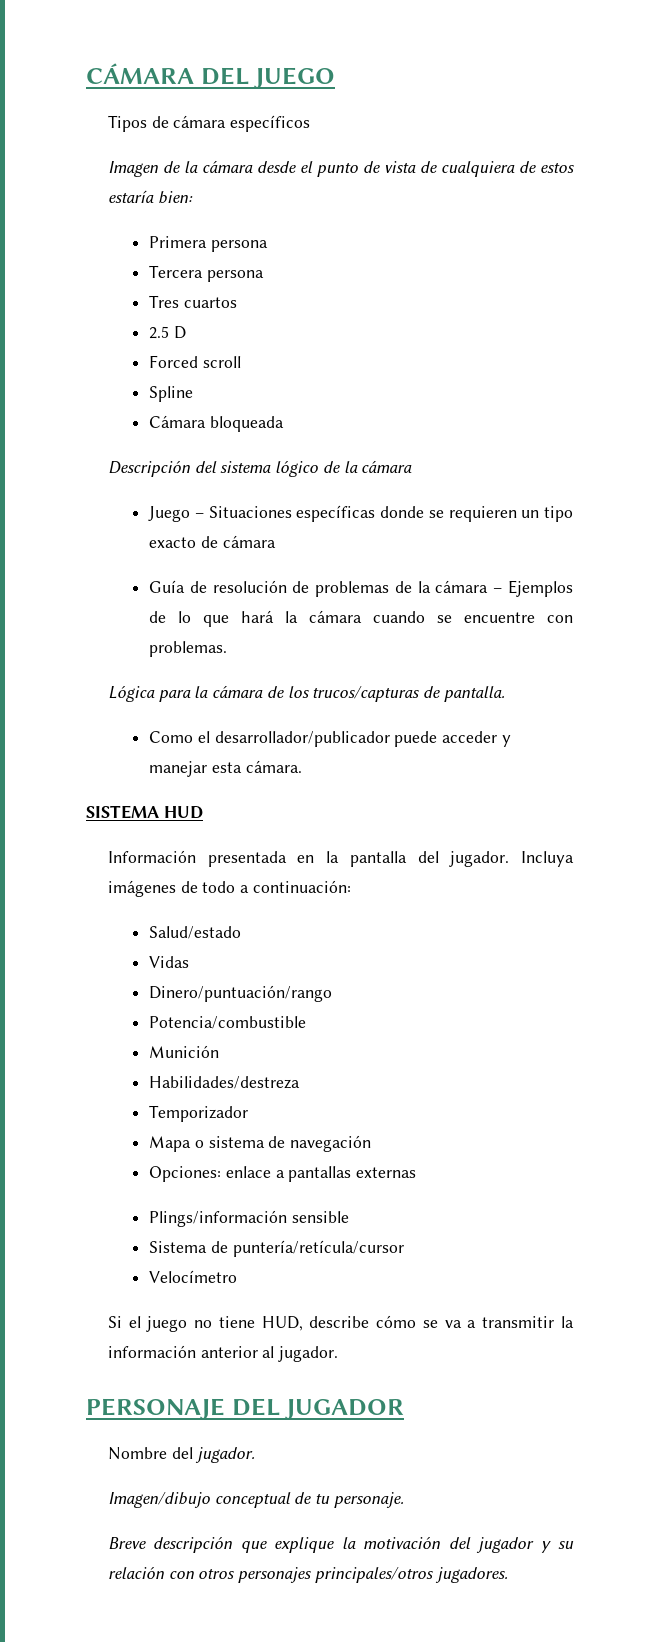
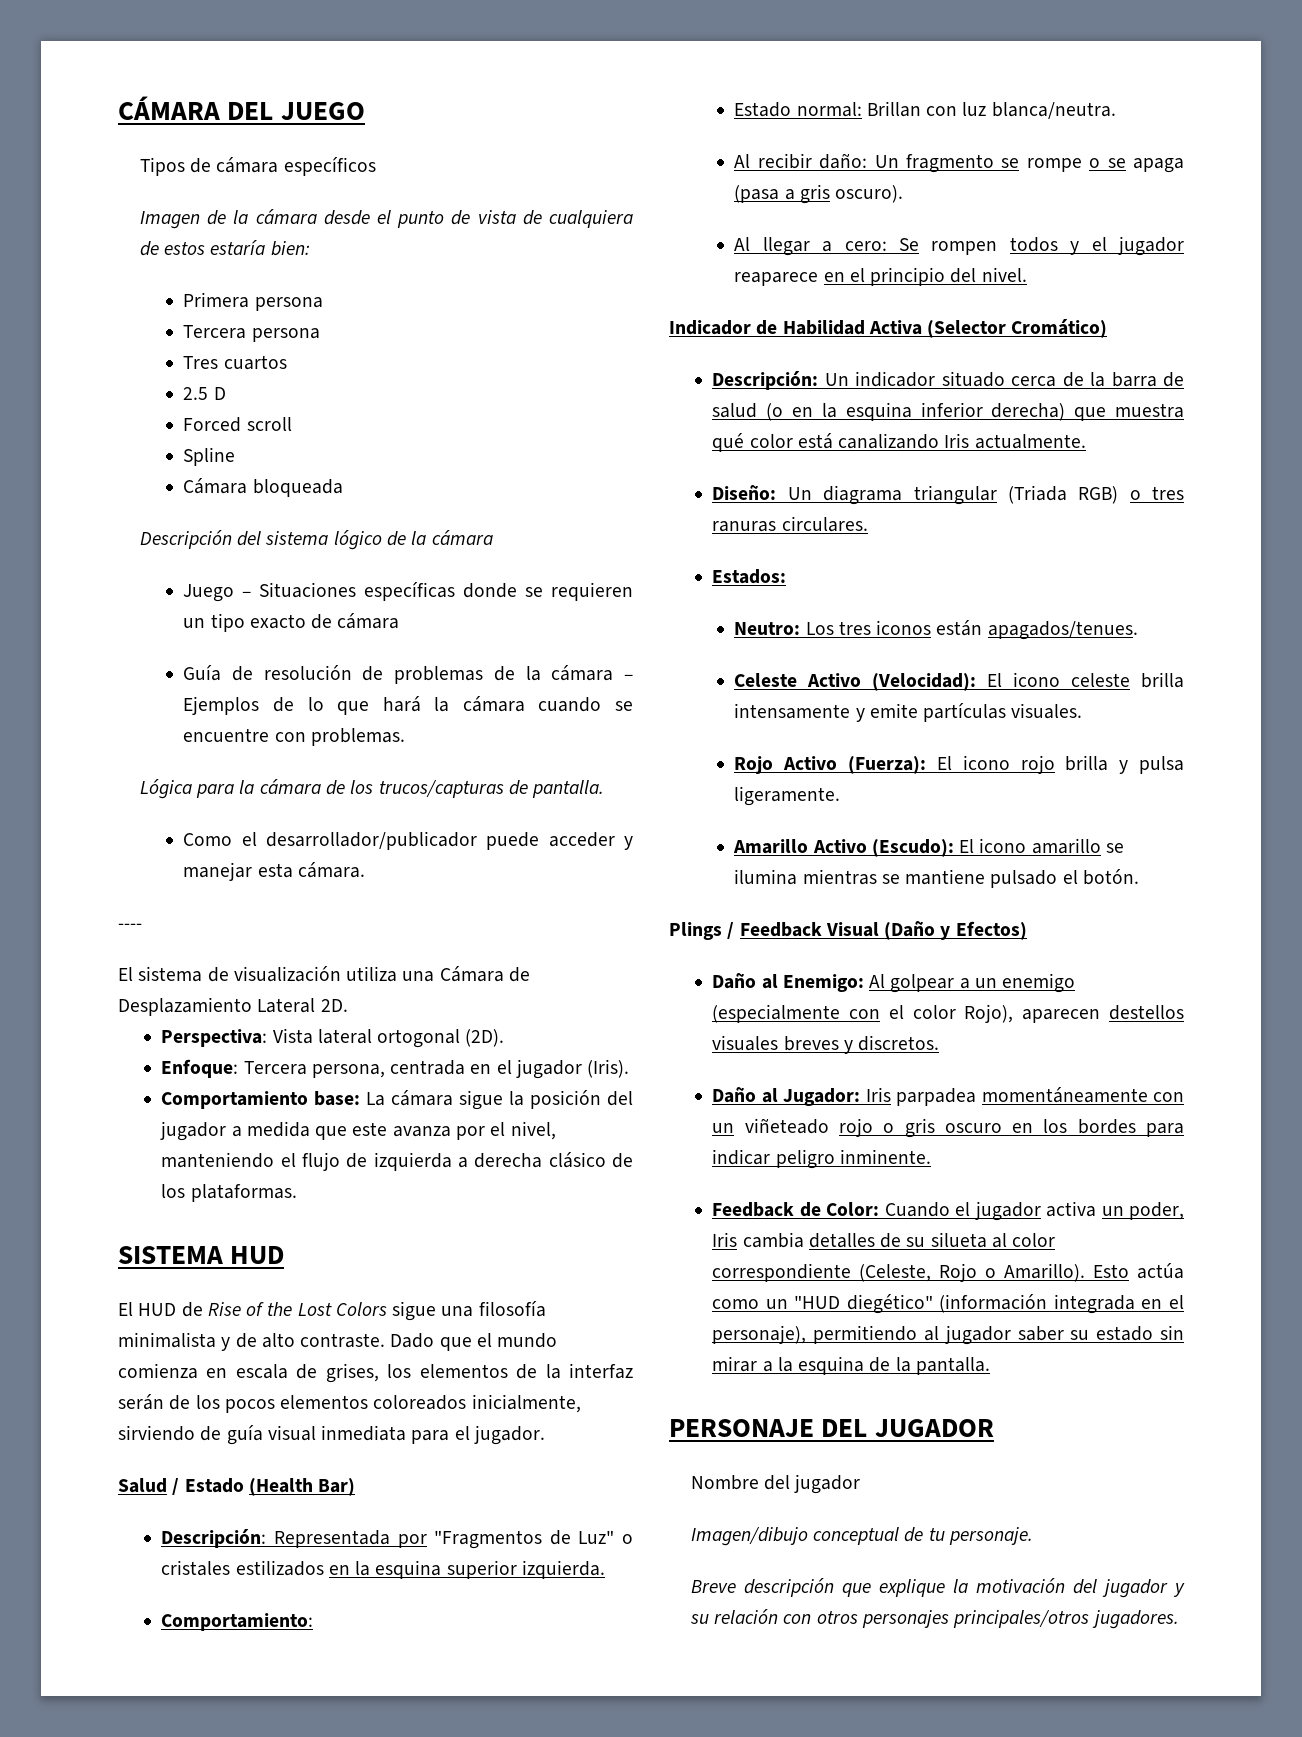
[86,805,203,819] [107,850,574,867] [107,880,351,897] [149,926,242,939] [149,956,190,968] [149,985,333,1002] [149,1016,307,1029] [149,1045,220,1058] [149,1076,301,1089] [149,1105,249,1122] [149,1135,371,1152] [149,1166,416,1182] [149,1210,349,1227] [149,1240,404,1257] [149,1270,238,1283] [107,1315,575,1332] [107,1345,339,1362] SISTEMA HUD // Información presentada en la pantalla del jugador. Incluya imágenes de todo a continuación: // Salud/estado // Vidas // Dinero/puntuación/rango // Potencia/combustible // Munición // Habilidades/destreza // Temporizador // Mapa o sistema de navegación // Opciones: enlace a pantallas externas // Plings/información sensible // Sistema de puntería/retícula/cursor // Velocímetro // Si el juego no tiene HUD, describe cómo se va a transmitir la información anterior al jugador. -> [118,923,142,929] [118,966,530,982] [118,997,348,1016] [161,1028,505,1048] [161,1059,630,1079] [161,1090,633,1110] [160,1121,556,1141] [161,1152,633,1171] [161,1184,297,1202] [118,1246,285,1264] [118,1301,546,1321] [118,1332,558,1351] [118,1363,634,1383] [118,1394,581,1413] [118,1425,545,1445] [118,1478,356,1496] [161,1529,633,1549] [161,1560,605,1579] [161,1613,314,1631] [734,101,1116,119] [734,153,1184,173] [734,184,904,204] [734,236,1184,256] [734,267,1027,286] [669,319,1108,338] [712,371,1184,390] [712,402,1184,421] [712,433,1086,452] [712,485,1184,505] [712,516,868,532] [712,569,787,584] [734,620,1138,640] [734,672,1184,691] [734,703,1083,722] [734,755,1184,774] [734,786,841,806] [733,838,1124,857] [734,869,1139,888] [669,921,1027,940] [712,973,1076,993] [712,1004,1184,1023] [712,1035,940,1054] [712,1087,1184,1106] [712,1118,1184,1138] [712,1149,931,1169] [712,1201,1184,1221] [712,1232,1056,1248] [712,1263,1184,1282] [712,1294,1184,1314] [712,1325,1184,1345] [712,1356,990,1375] ---- // El sistema de visualización utiliza una Cámara de Desplazamiento Lateral 2D. // Perspectiva: Vista lateral ortogonal (2D). // Enfoque: Tercera persona, centrada en el jugador (Iris). // Comportamiento base: La cámara sigue la posición del jugador a medida que este avanza por el nivel, manteniendo el flujo de izquierda a derecha clásico de los plataformas. // SISTEMA HUD // El HUD de Rise of the Lost Colors sigue una filosofía minimalista y de alto contraste. Dado que el mundo comienza en escala de grises, los elementos de la interfaz serán de los pocos elementos coloreados inicialmente, sirviendo de guía visual inmediata para el jugador. // Salud / Estado (Health Bar) // Descripción: Representada por "Fragmentos de Luz" o cristales estilizados en la esquina superior izquierda. // Comportamiento: // Estado normal: Brillan con luz blanca/neutra. // Al recibir daño: Un fragmento se rompe o se apaga (pasa a gris oscuro). // Al llegar a cero: Se rompen todos y el jugador reaparece en el principio del nivel. // Indicador de Habilidad Activa (Selector Cromático) // Descripción: Un indicador situado cerca de la barra de salud (o en la esquina inferior derecha) que muestra qué color está canalizando Iris actualmente. // Diseño: Un diagrama triangular (Triada RGB) o tres ranuras circulares. // Estados: // Neutro: Los tres iconos están apagados/tenues. // Celeste Activo (Velocidad): El icono celeste brilla intensamente y emite partículas visuales. // Rojo Activo (Fuerza): El icono rojo brilla y pulsa ligeramente. // Amarillo Activo (Escudo): El icono amarillo se ilumina mientras se mantiene pulsado el botón. // Plings / Feedback Visual (Daño y Efectos) // Daño al Enemigo: Al golpear a un enemigo (especialmente con el color Rojo), aparecen destellos visuales breves y discretos. // Daño al Jugador: Iris parpadea momentáneamente con un viñeteado rojo o gris oscuro en los bordes para indicar peligro inminente. // Feedback de Color: Cuando el jugador activa un poder, Iris cambia detalles de su silueta al color correspondiente (Celeste, Rojo o Amarillo). Esto actúa como un "HUD diegético" (información integrada en el personaje), permitiendo al jugador saber su estado sin mirar a la esquina de la pantalla.
[195,1447,256,1463] jugador. -> [794,1474,861,1494] jugador

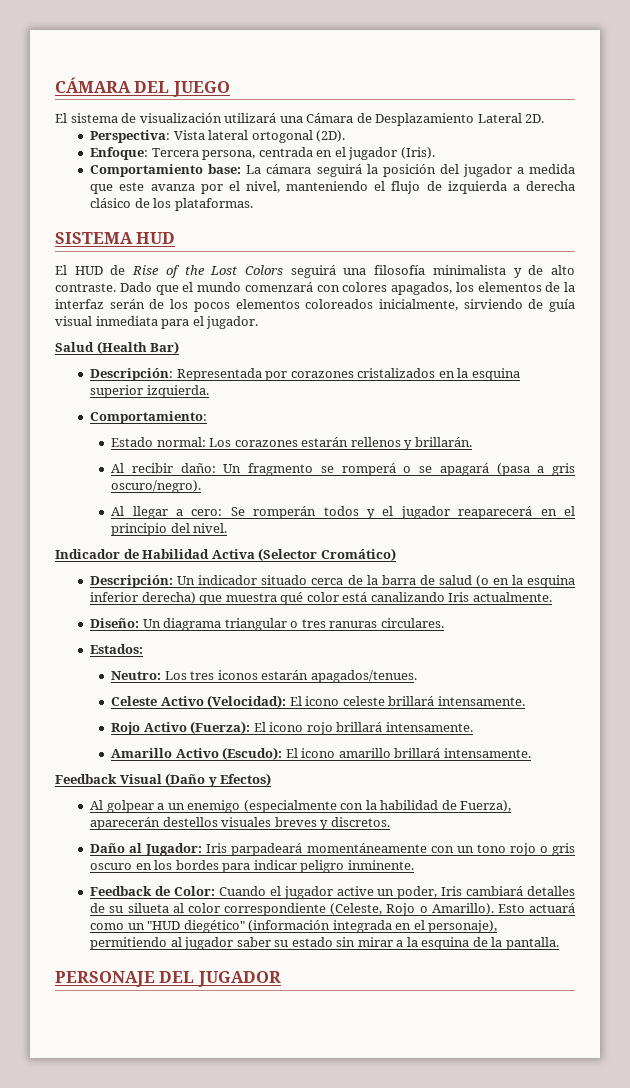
[139,157,376,176] [139,209,633,229] [139,240,310,256] [183,292,323,311] [183,325,320,342] [183,355,287,370] [183,387,226,400] [183,417,292,432] [183,447,236,466] [183,478,343,497] [139,530,493,550] [183,582,633,602] [183,613,400,632] [183,665,633,684] [183,696,633,715] [183,728,405,746] [139,779,605,799] [183,831,633,850] [183,862,365,881] [118,923,142,929] // Tipos de cámara específicos // Imagen de la cámara desde el punto de vista de cualquiera de estos estaría bien: // Primera persona // Tercera persona // Tres cuartos // 2.5 D // Forced scroll // Spline // Cámara bloqueada // Descripción del sistema lógico de la cámara // Juego – Situaciones específicas donde se requieren un tipo exacto de cámara // Guía de resolución de problemas de la cámara – Ejemplos de lo que hará la cámara cuando se encuentre con problemas. // Lógica para la cámara de los trucos/capturas de pantalla. // Como el desarrollador/publicador puede acceder y manejar esta cámara. // ---- -> (230, 89) none
[346,966,398,982] utiliza -> [224,113,277,123] utilizará
[459,1090,504,1110] sigue -> [316,164,362,177] seguirá
[392,1301,437,1321] sigue -> [290,265,336,278] seguirá
[118,1363,379,1383] comienza en escala de grises, -> [244,282,452,295] comenzará con colores apagados,
[172,1478,244,1495] / Estado -> (94, 347) none
[434,1530,633,1549] [161,1560,324,1576] "Fragmentos de Luz" o cristales estilizados -> [290,368,436,378] corazones cristalizados
[866,101,1116,119] Brillan con luz blanca/neutra. -> [209,437,472,450] Los corazones estarán rellenos y brillarán.
[1026,158,1082,172] rompe -> [341,463,396,476] romperá
[1133,158,1184,173] apaga -> [439,463,489,476] apagará
[835,185,904,203] oscuro). -> [111,480,202,493] oscuro/negro).
[931,241,998,255] rompen -> [253,506,317,519] romperán
[734,272,819,286] reaparece -> [458,506,533,519] reaparecerá
[1007,485,1119,504] (Triada RGB) -> (287, 624) none
[936,620,983,636] están -> [261,670,309,680] estarán
[1141,672,1184,688] [734,703,1083,722] brilla intensamente y emite partículas visuales. -> [388,696,525,706] brillará intensamente.
[1065,755,1184,774] [734,786,841,806] brilla y pulsa ligeramente. -> [336,722,473,732] brillará intensamente.
[1105,843,1124,853] [734,869,1139,888] [669,922,735,940] se ilumina mientras se mantiene pulsado el botón. // Plings / -> [394,748,531,758] brillará intensamente. //
[712,973,864,992] Daño al Enemigo: -> (272, 779) none
[888,1004,1101,1023] el color Rojo), aparecen -> [365,800,512,812] [90,817,161,830] la habilidad de Fuerza), aparecerán
[896,1088,977,1106] parpadea -> [231,843,303,856] parpadeará
[744,1118,829,1134] viñeteado -> [476,844,506,853] tono
[1046,1201,1097,1217] activa -> [336,886,374,896] active
[742,1232,804,1248] cambia -> [466,886,524,896] cambiará
[1137,1263,1184,1279] actúa -> [529,903,575,913] actuará
[690,1474,861,1494] [690,1527,1034,1546] [690,1578,1185,1598] [689,1609,1179,1629] // Nombre del jugador // Imagen/dibujo conceptual de tu personaje. // Breve descripción que explique la motivación del jugador y su relación con otros personajes principales/otros jugadores. -> (281, 979) none

